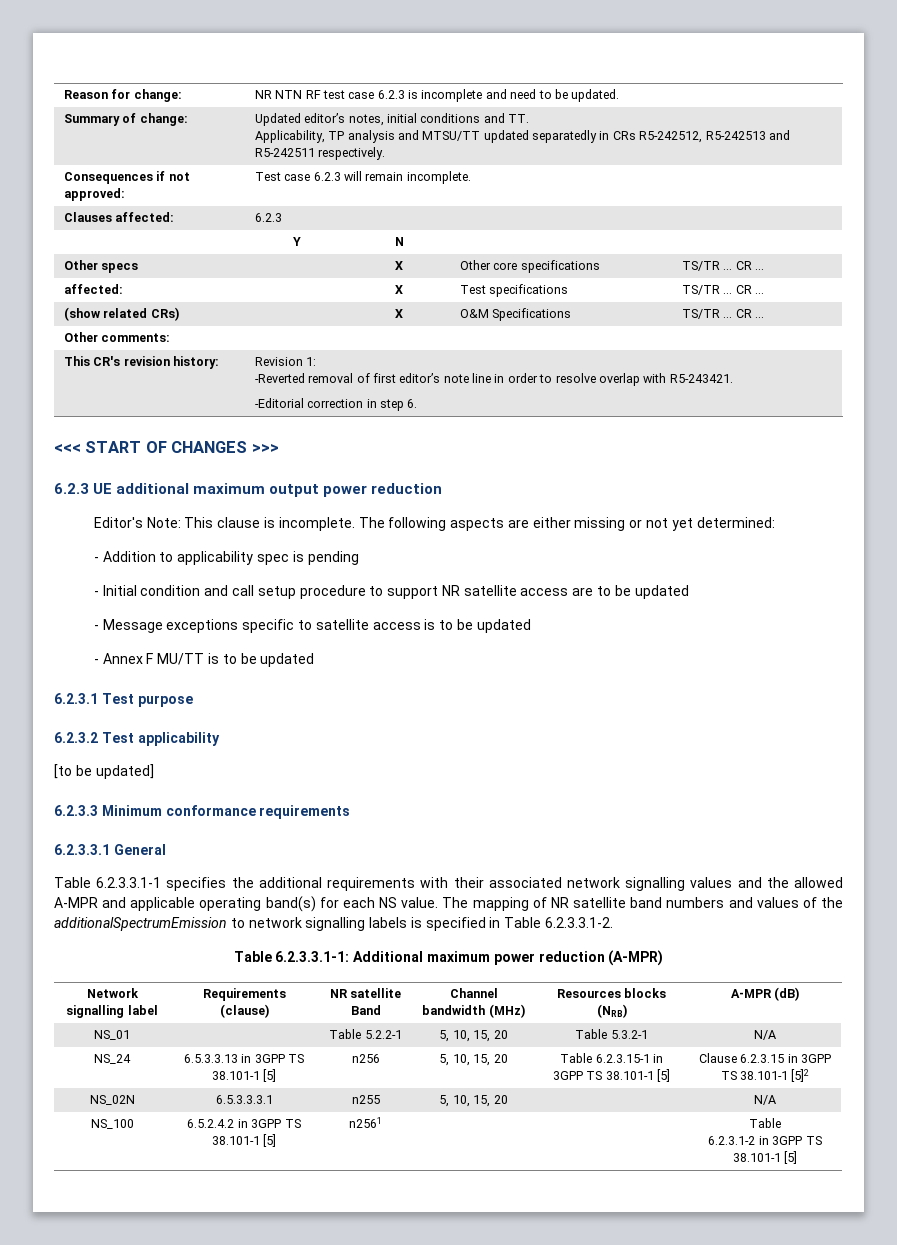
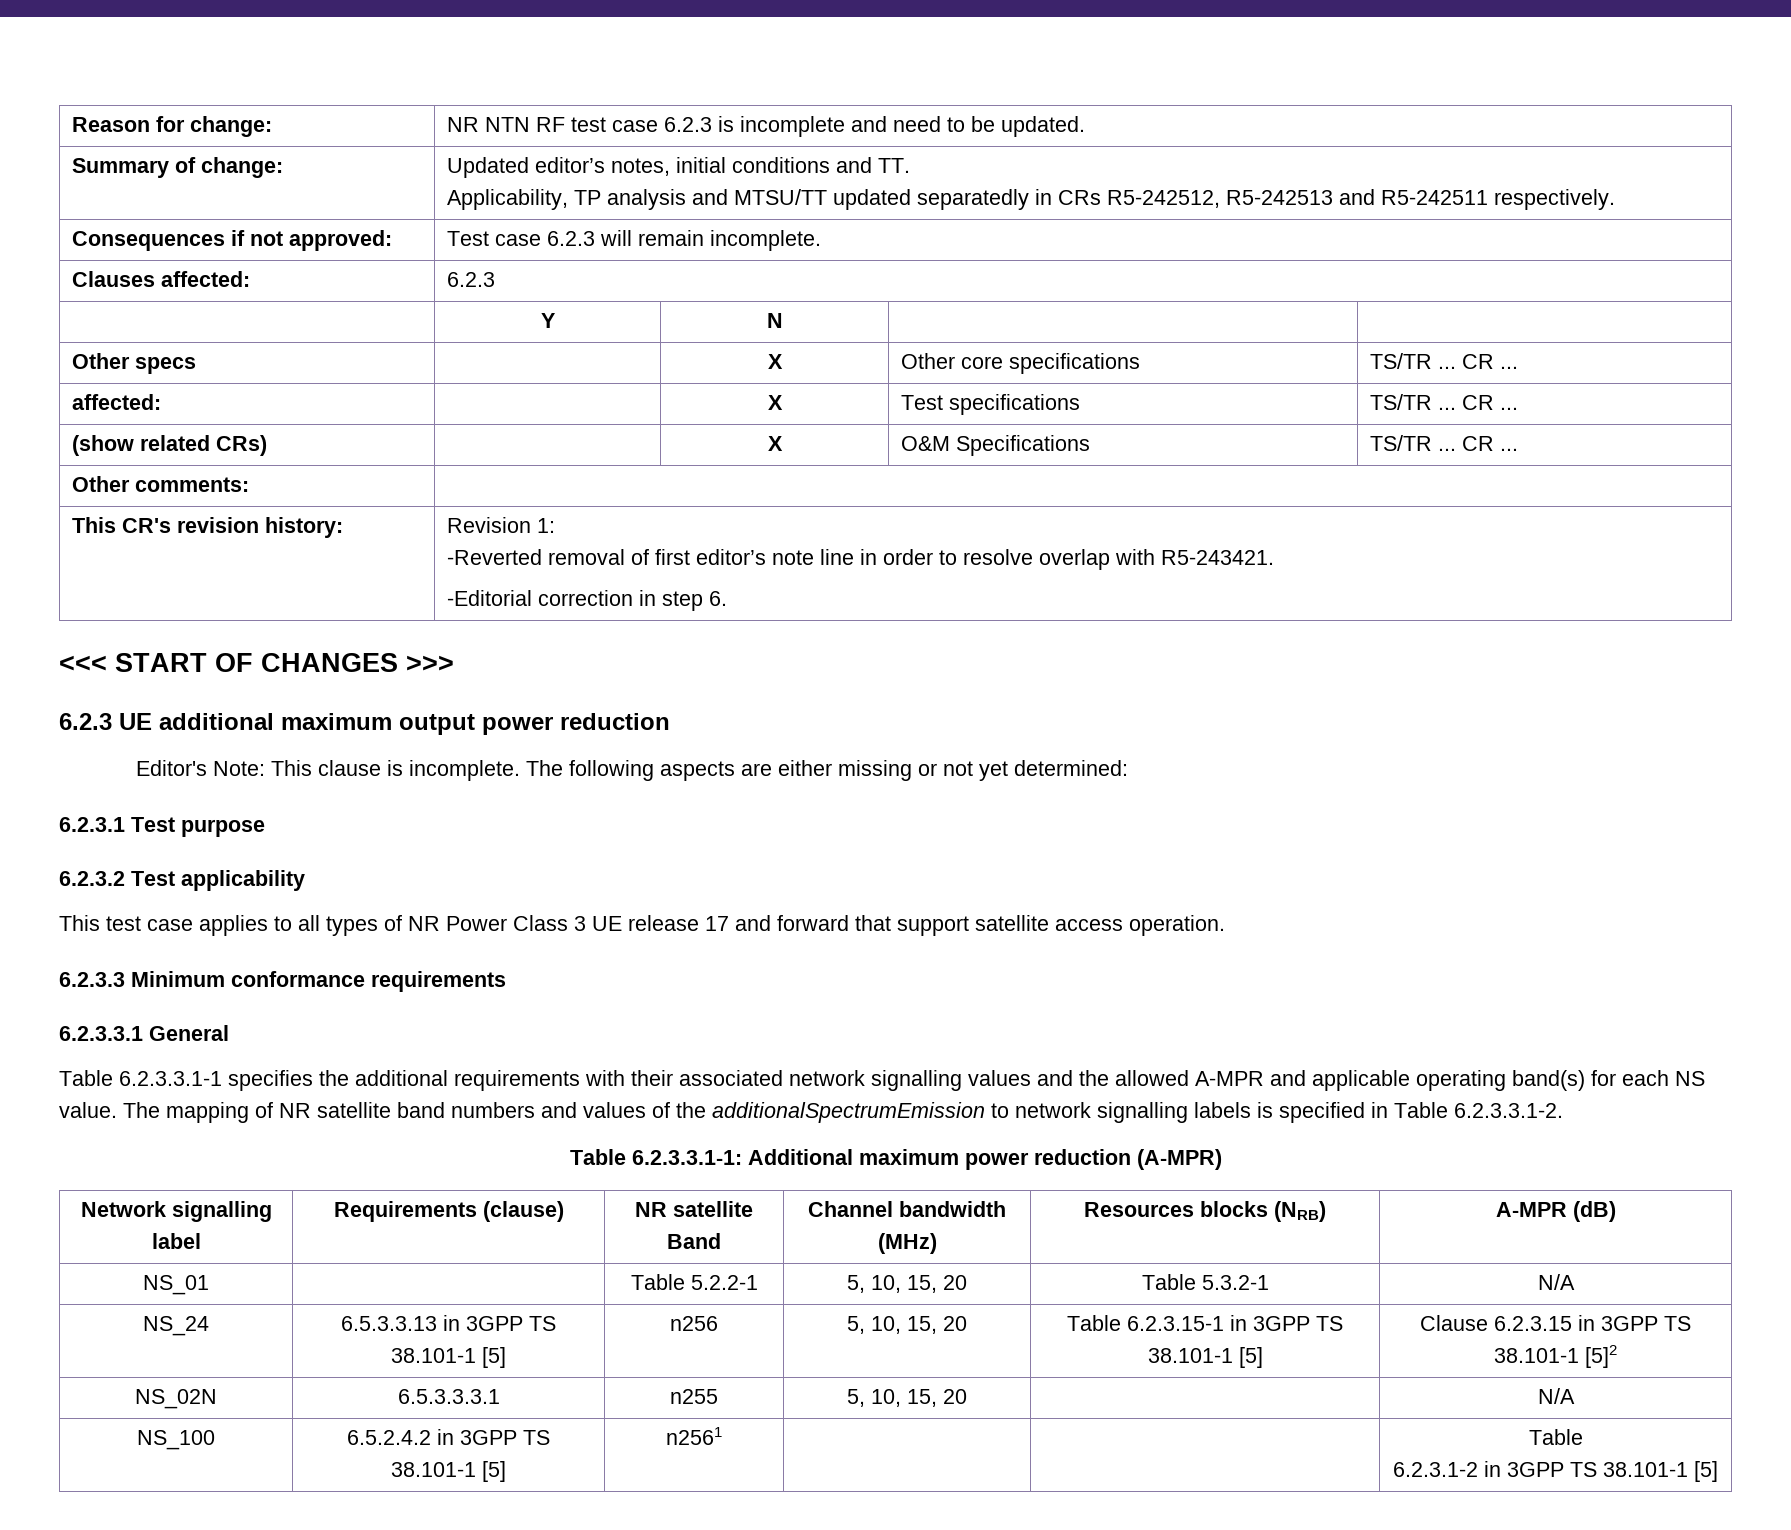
[93,551,359,565] [93,585,689,599] [93,619,531,633] [93,653,315,667] // - Addition to applicability spec is pending // - Initial condition and call setup procedure to support NR satellite access are to be updated // - Message exceptions specific to satellite access is to be updated // - Annex F MU/TT is to be updated -> (1128, 768) none
[54,764,154,779] [to be updated] -> [59,915,1225,936] This test case applies to all types of NR Power Class 3 UE release 17 and forward that support satellite access operation.

